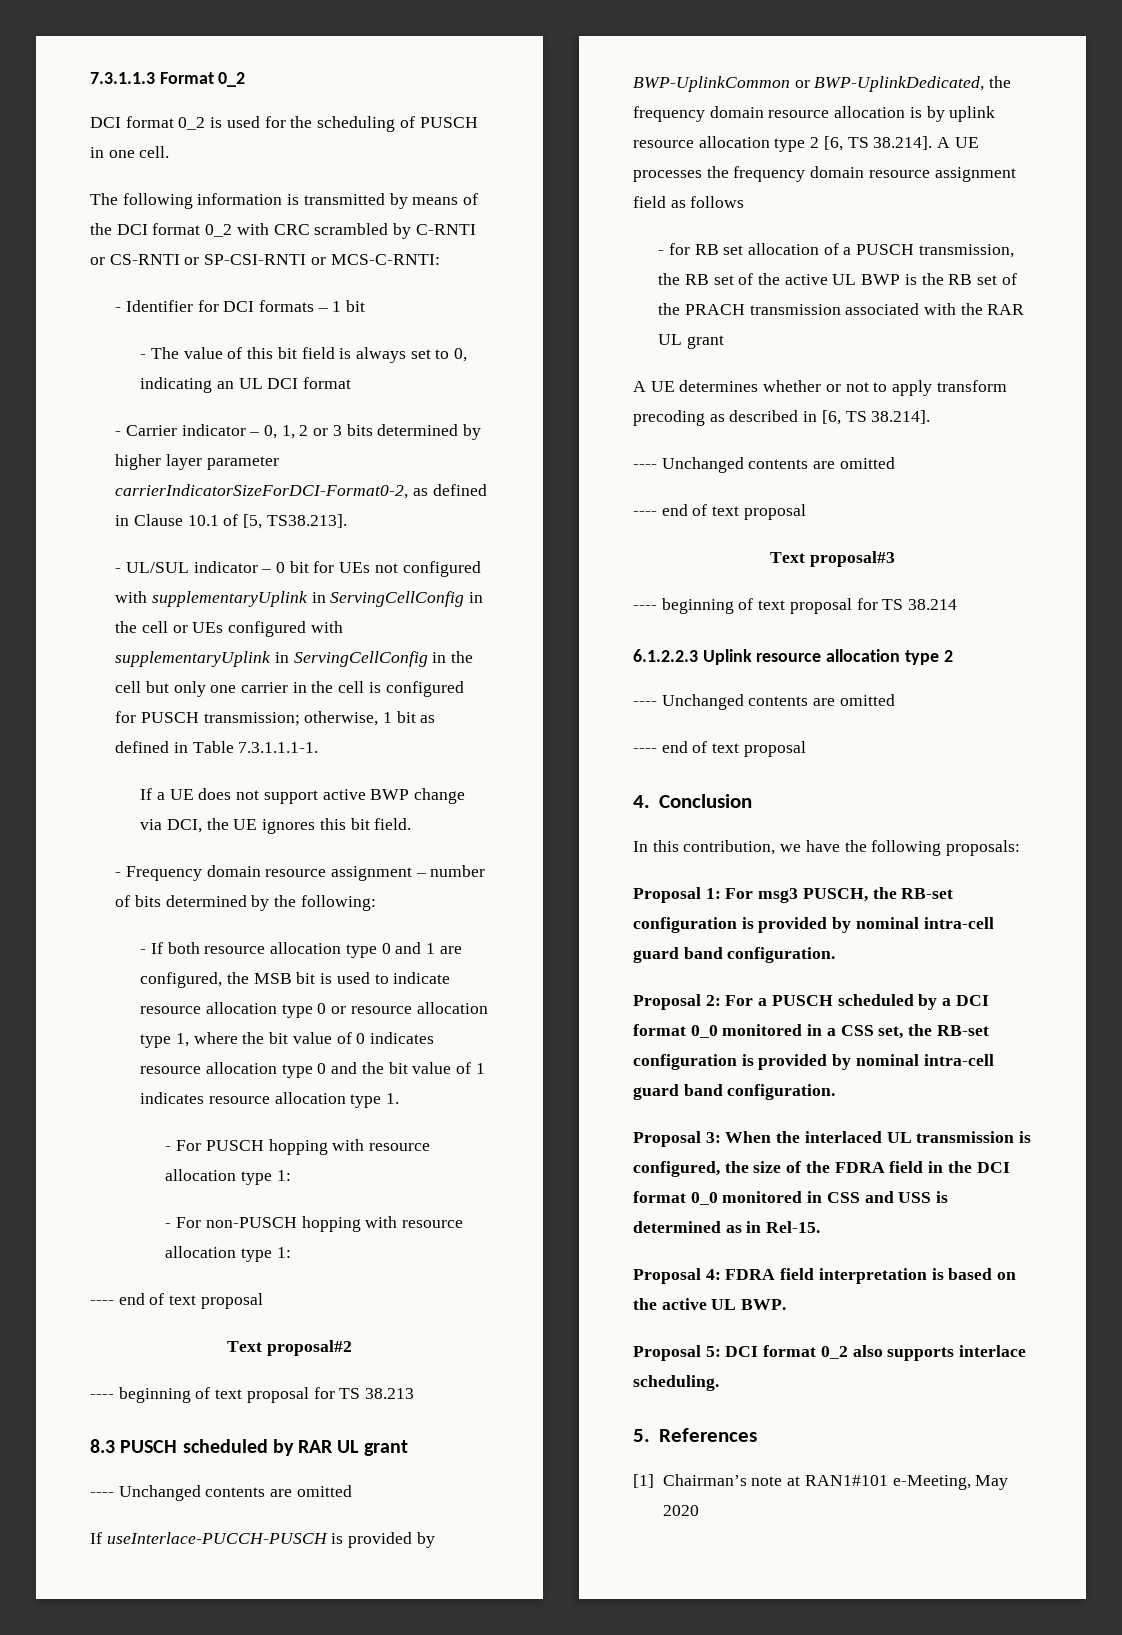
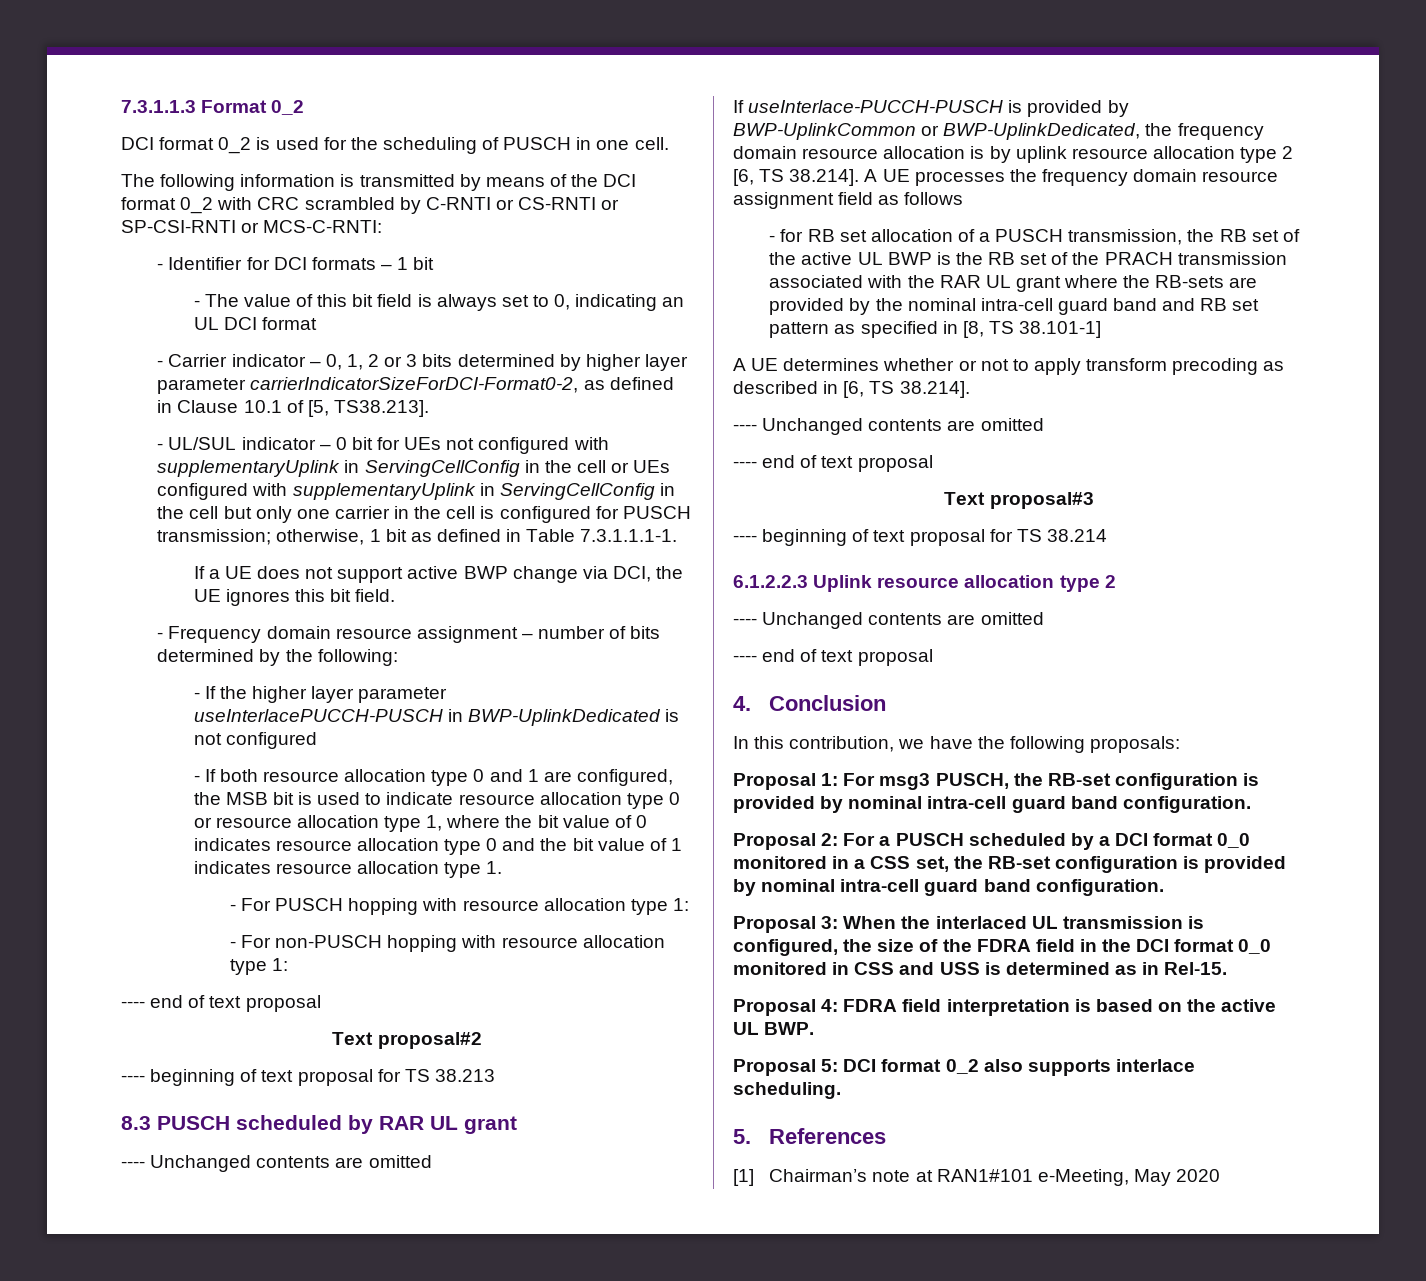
(376, 903) none -> [193,686,448,703] [193,709,680,726] [193,732,317,749] // - If the higher layer parameter useInterlacePUCCH-PUSCH in BWP-UplinkDedicated is not configured
(724, 342) none -> [1064,275,1258,288] [769,298,1260,315] [769,321,1102,338] where the RB-sets are provided by the nominal intra-cell guard band and RB set pattern as specified in [8, TS 38.101-1]

